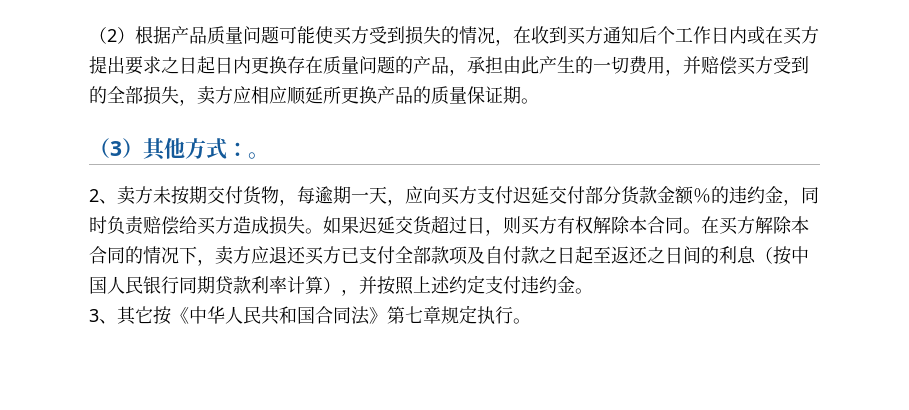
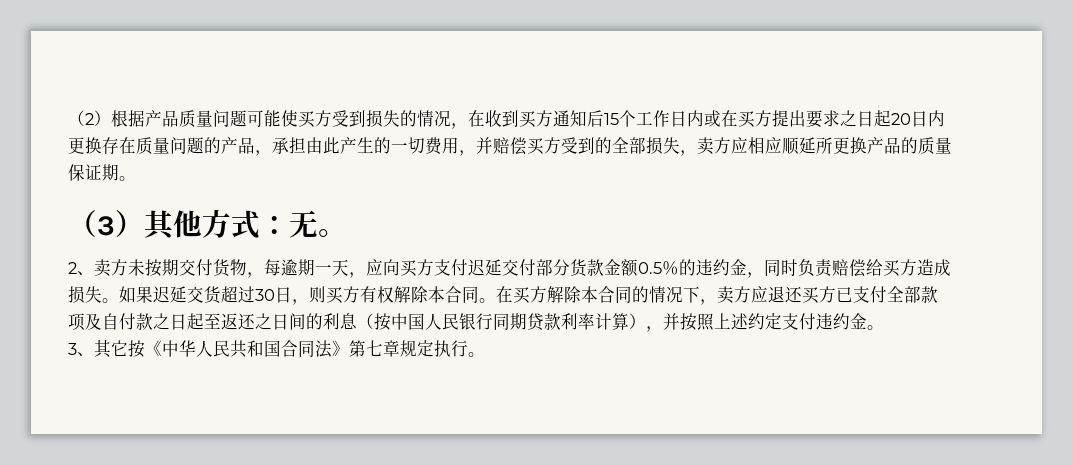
(657, 35) none -> [604,113,619,125] 15
(215, 65) none -> [891,113,911,125] 20
(248, 149) none -> [289,210,318,238] 无
(694, 195) none -> [638,262,662,274] 0.5
(467, 225) none -> [255,289,275,301] 30

